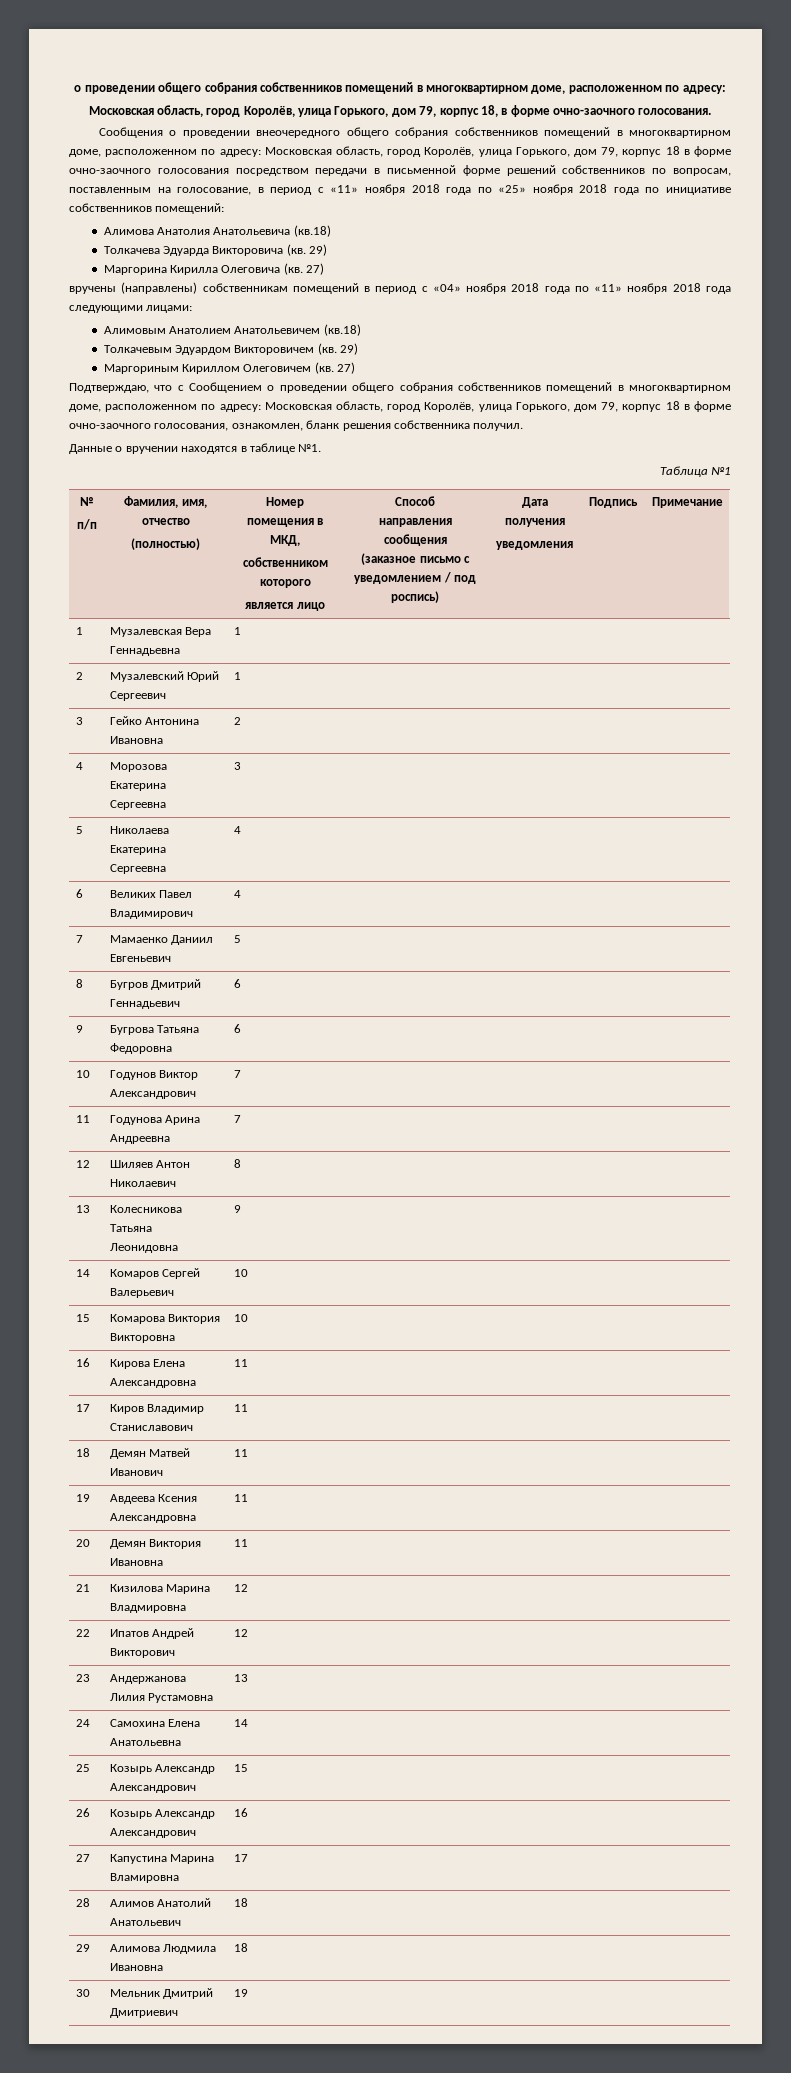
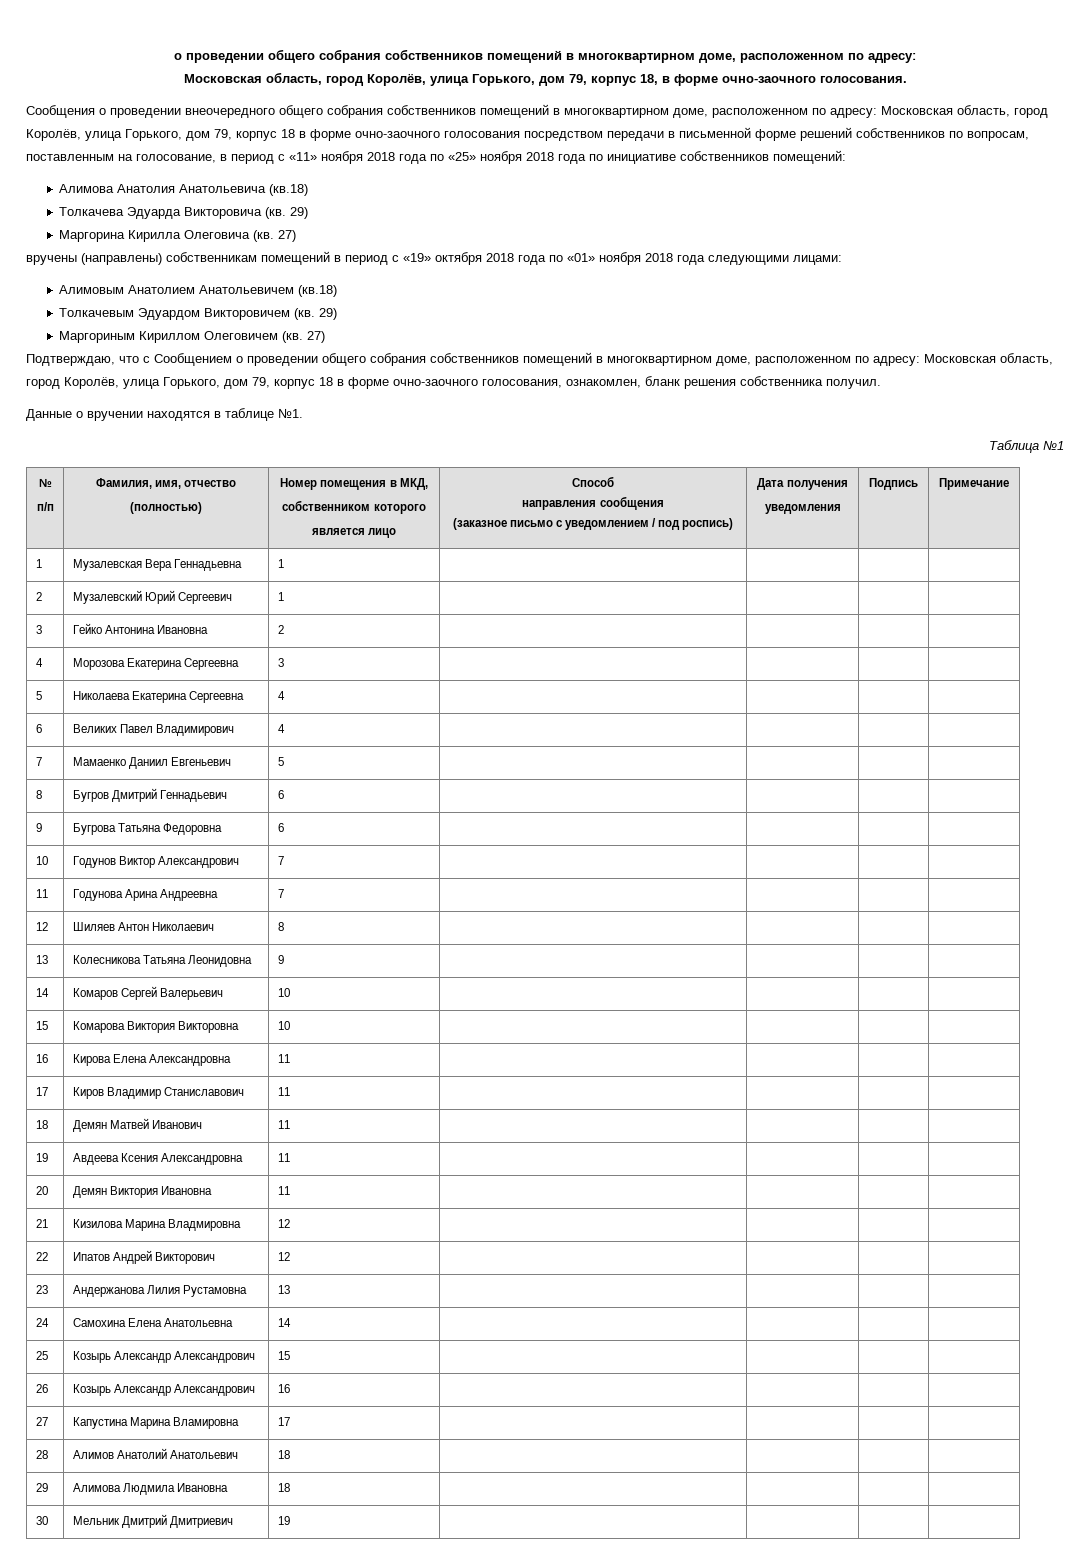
[432,283,623,294] «04» ноября 2018 года по «11» -> [403,252,595,265] «19» октября 2018 года по «01»

